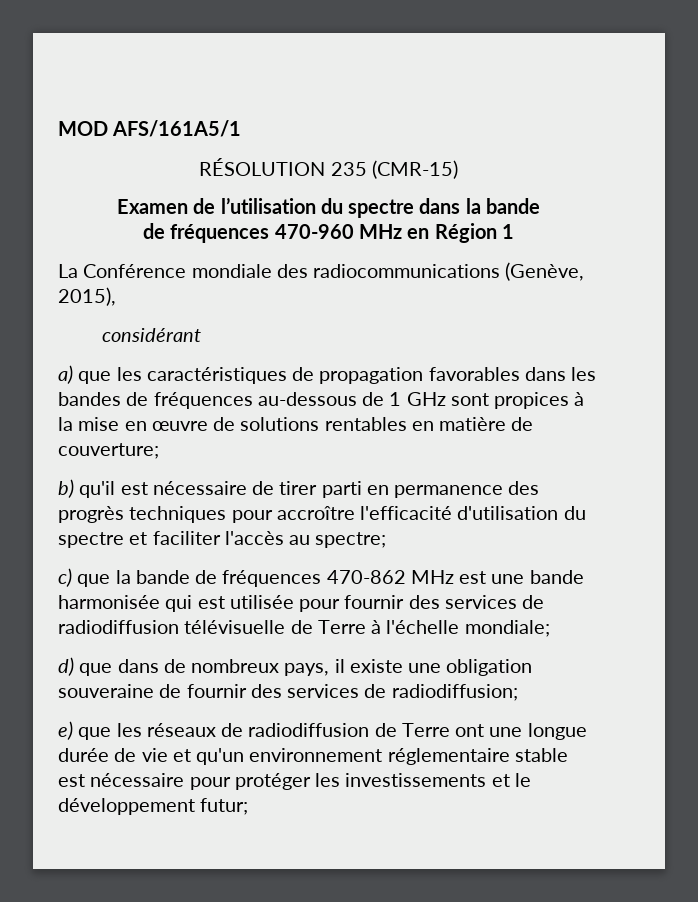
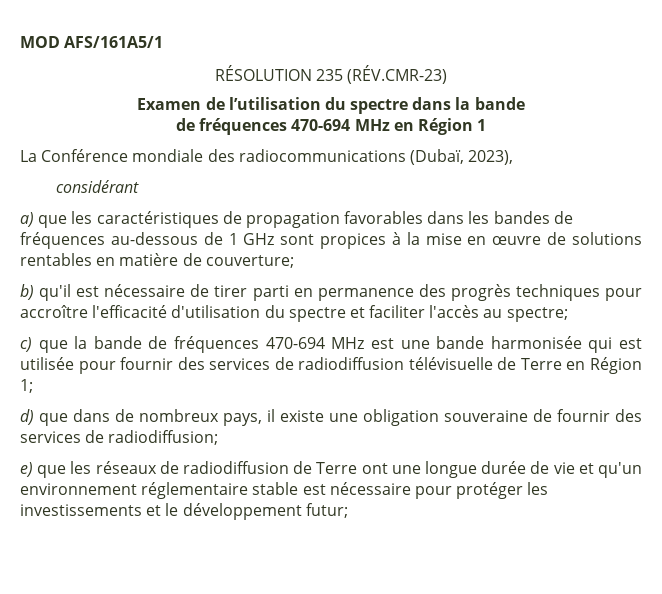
[371,160,458,179] (CMR-15) -> [347,65,448,84] (RÉV.CMR-23)
[274,224,354,239] 470-960 -> [291,119,351,131] 470-694
[505,262,585,281] [58,287,116,306] (Genève, 2015), -> [409,149,514,165] (Dubaï, 2023),
[326,570,406,584] 470-862 -> [265,337,325,349] 470-694
[371,620,550,637] à l'échelle mondiale; -> [566,357,642,374] [20,379,33,393] en Région 1;

